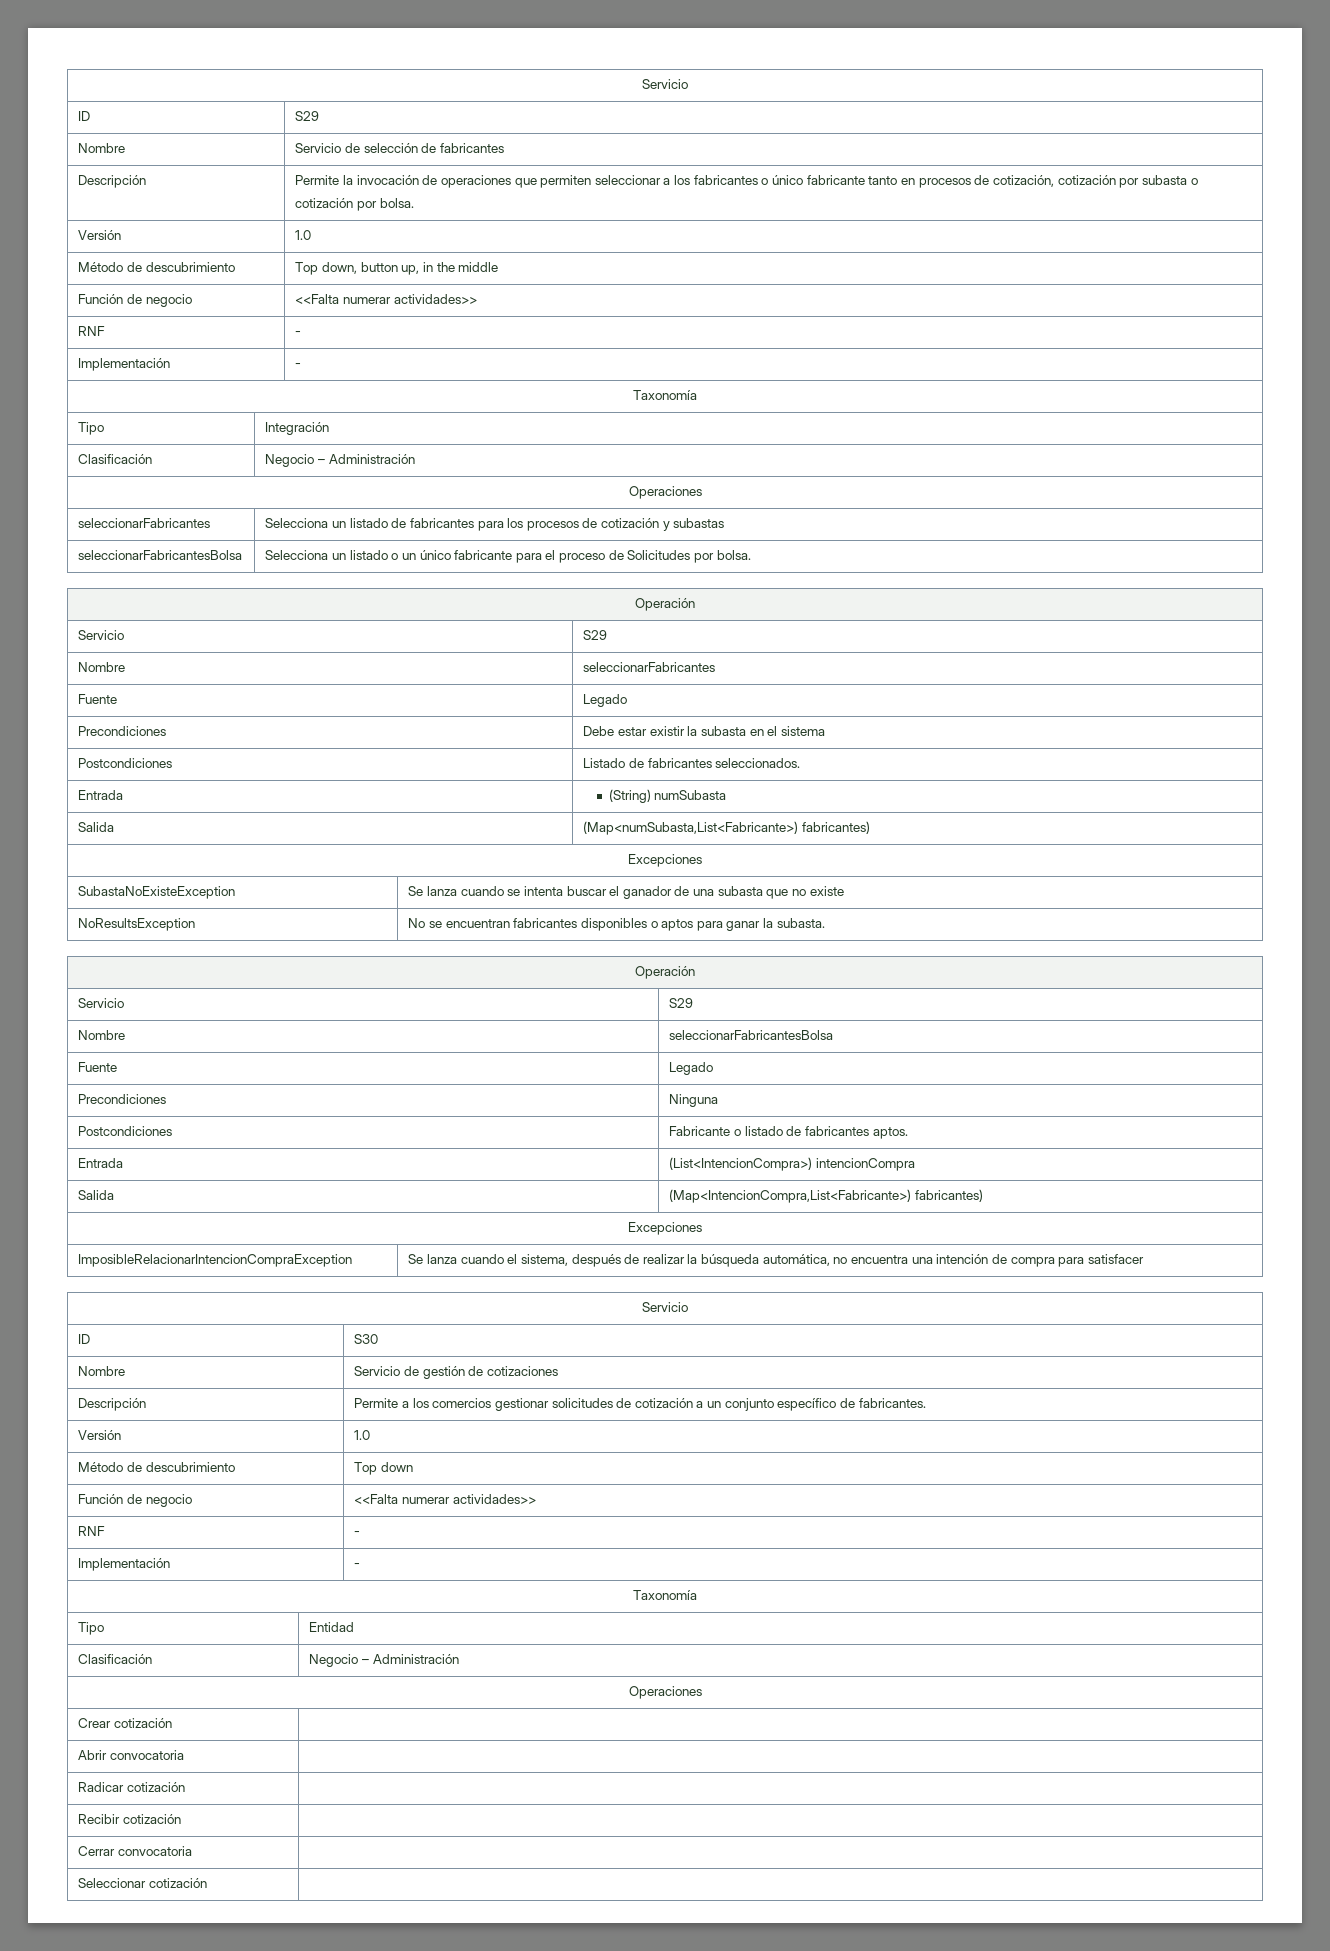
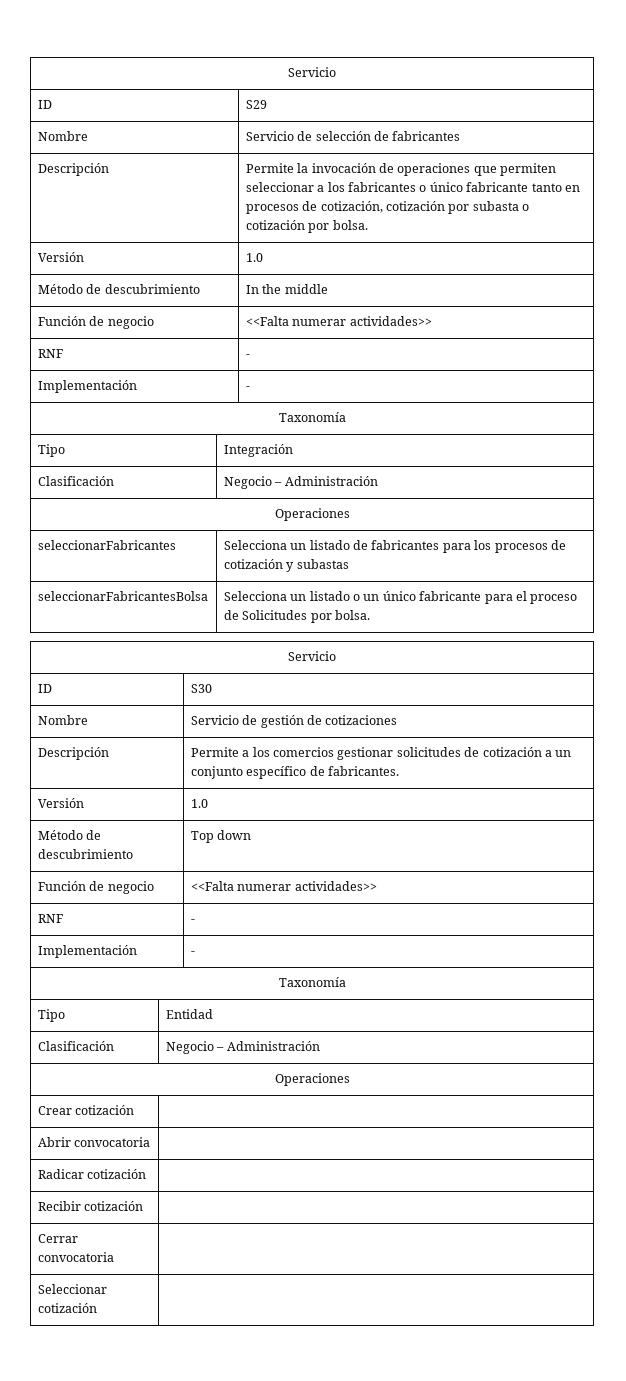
[295,262,433,275] Top down, button up, in -> [245,285,259,294] In
[635,598,695,611] [78,630,125,640] [583,630,608,640] [78,662,126,672] [583,662,716,672] [78,694,118,704] [583,694,628,707] [78,726,167,736] [583,726,825,736] [78,758,173,768] [583,758,801,768] [78,790,124,800] [608,789,727,803] [78,822,115,832] [583,821,870,835] [628,854,702,867] [78,886,236,899] [408,886,844,899] [78,918,196,931] [408,918,825,931] [635,966,695,979] [78,998,125,1008] [669,998,694,1008] [78,1030,126,1040] [669,1030,834,1040] [78,1062,118,1072] [669,1062,714,1075] [78,1094,167,1104] [669,1094,719,1107] [78,1126,173,1136] [669,1126,908,1139] [78,1158,124,1168] [669,1157,915,1171] [78,1190,115,1200] [669,1189,983,1203] [628,1222,702,1235] [78,1254,353,1267] [408,1254,1144,1267] // Operación // Servicio | S29 // Nombre | seleccionarFabricantes // Fuente | Legado // Precondiciones | Debe estar existir la subasta en el sistema // Postcondiciones | Listado de fabricantes seleccionados. // Entrada | (String) numSubasta // Salida | (Map<numSubasta,List<Fabricante>) fabricantes) // Excepciones // SubastaNoExisteException | Se lanza cuando se intenta buscar el ganador de una subasta que no existe // NoResultsException | No se encuentran fabricantes disponibles o aptos para ganar la subasta. // Operación // Servicio | S29 // Nombre | seleccionarFabricantesBolsa // Fuente | Legado // Precondiciones | Ninguna // Postcondiciones | Fabricante o listado de fabricantes aptos. // Entrada | (List<IntencionCompra>) intencionCompra // Salida | (Map<IntencionCompra,List<Fabricante>) fabricantes) // Excepciones // ImposibleRelacionarIntencionCompraException | Se lanza cuando el sistema, después de realizar la búsqueda automática, no encuentra una intención de compra para satisfacer -> (371, 615) none

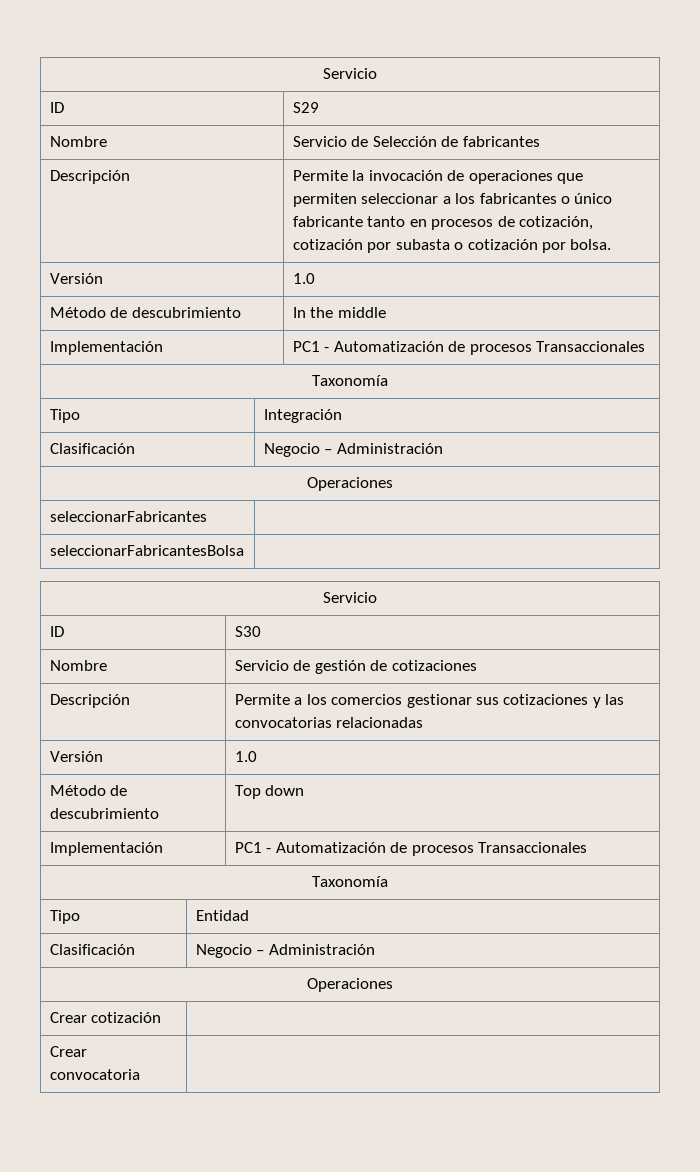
[315,131,371,141] selección -> [372,136,437,147] Selección
[37,316,154,329] [245,316,432,326] [37,349,63,358] [245,354,250,358] [37,380,137,393] [245,386,250,390] // Función de negocio | <<Falta numerar actividades>> // RNF | - // Implementación | - -> [49,341,163,355] [292,341,646,355] // Implementación | PC1 - Automatización de procesos Transaccionales
[223,540,566,553] [223,559,349,572] [37,591,208,601] [223,591,578,604] [223,610,371,623] Selecciona un listado de fabricantes para los procesos de cotización y subastas // seleccionarFabricantesBolsa | Selecciona un listado o un único fabricante para el proceso de Solicitudes por bolsa. -> [49,545,244,556] // seleccionarFabricantesBolsa |
[396,747,572,757] [190,766,400,779] solicitudes de cotización a un conjunto específico de fabricantes. -> [476,694,625,708] [234,717,424,728] sus cotizaciones y las convocatorias relacionadas
[37,881,154,894] [190,881,377,891] [37,914,63,923] [190,919,195,923] [37,945,137,958] [190,951,195,955] // Función de negocio | <<Falta numerar actividades>> // RNF | - // Implementación | - -> [49,842,163,856] [234,842,588,856] // Implementación | PC1 - Automatización de procesos Transaccionales
[37,1137,151,1147] [37,1169,147,1179] [37,1201,144,1211] [37,1234,78,1243] [37,1252,114,1262] [37,1284,107,1294] [37,1303,97,1313] Abrir convocatoria | // Radicar cotización | // Recibir cotización | // Cerrar convocatoria | // Seleccionar cotización | -> [49,1046,87,1057] [49,1069,140,1080] Crear convocatoria |

